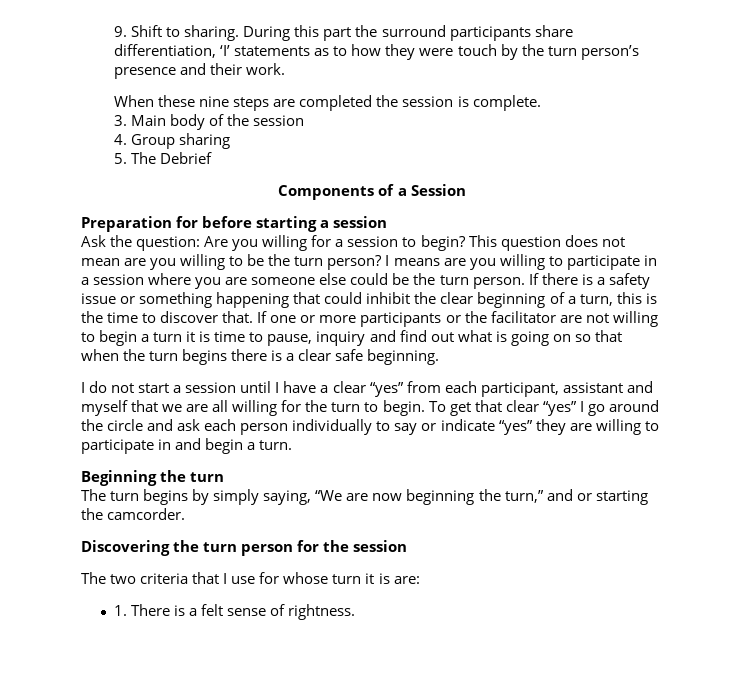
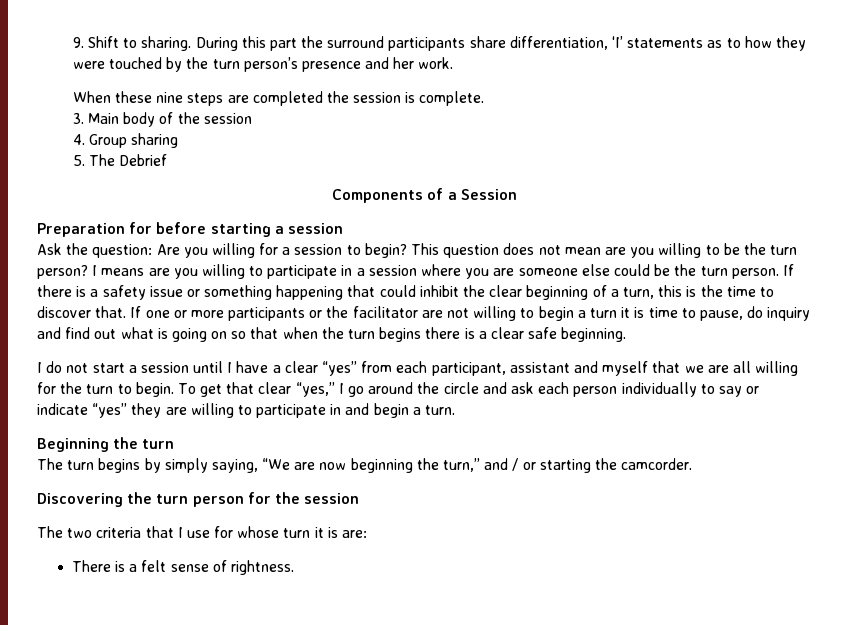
[457,44,497,56] touch -> [108,57,162,69] touched
[210,63,243,75] their -> [393,57,415,69] her
(313, 340) none -> [747,306,764,318] do
[542,401,577,416] “yes” -> [295,382,335,397] “yes,”
(573, 495) none -> [512,458,519,471] /
[114,605,128,616] 1. -> (368, 534) none

